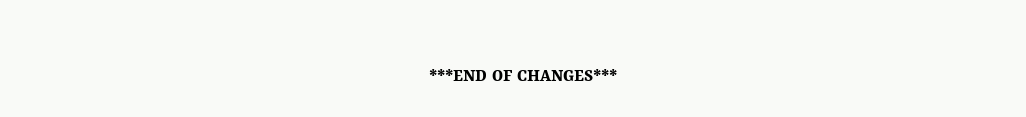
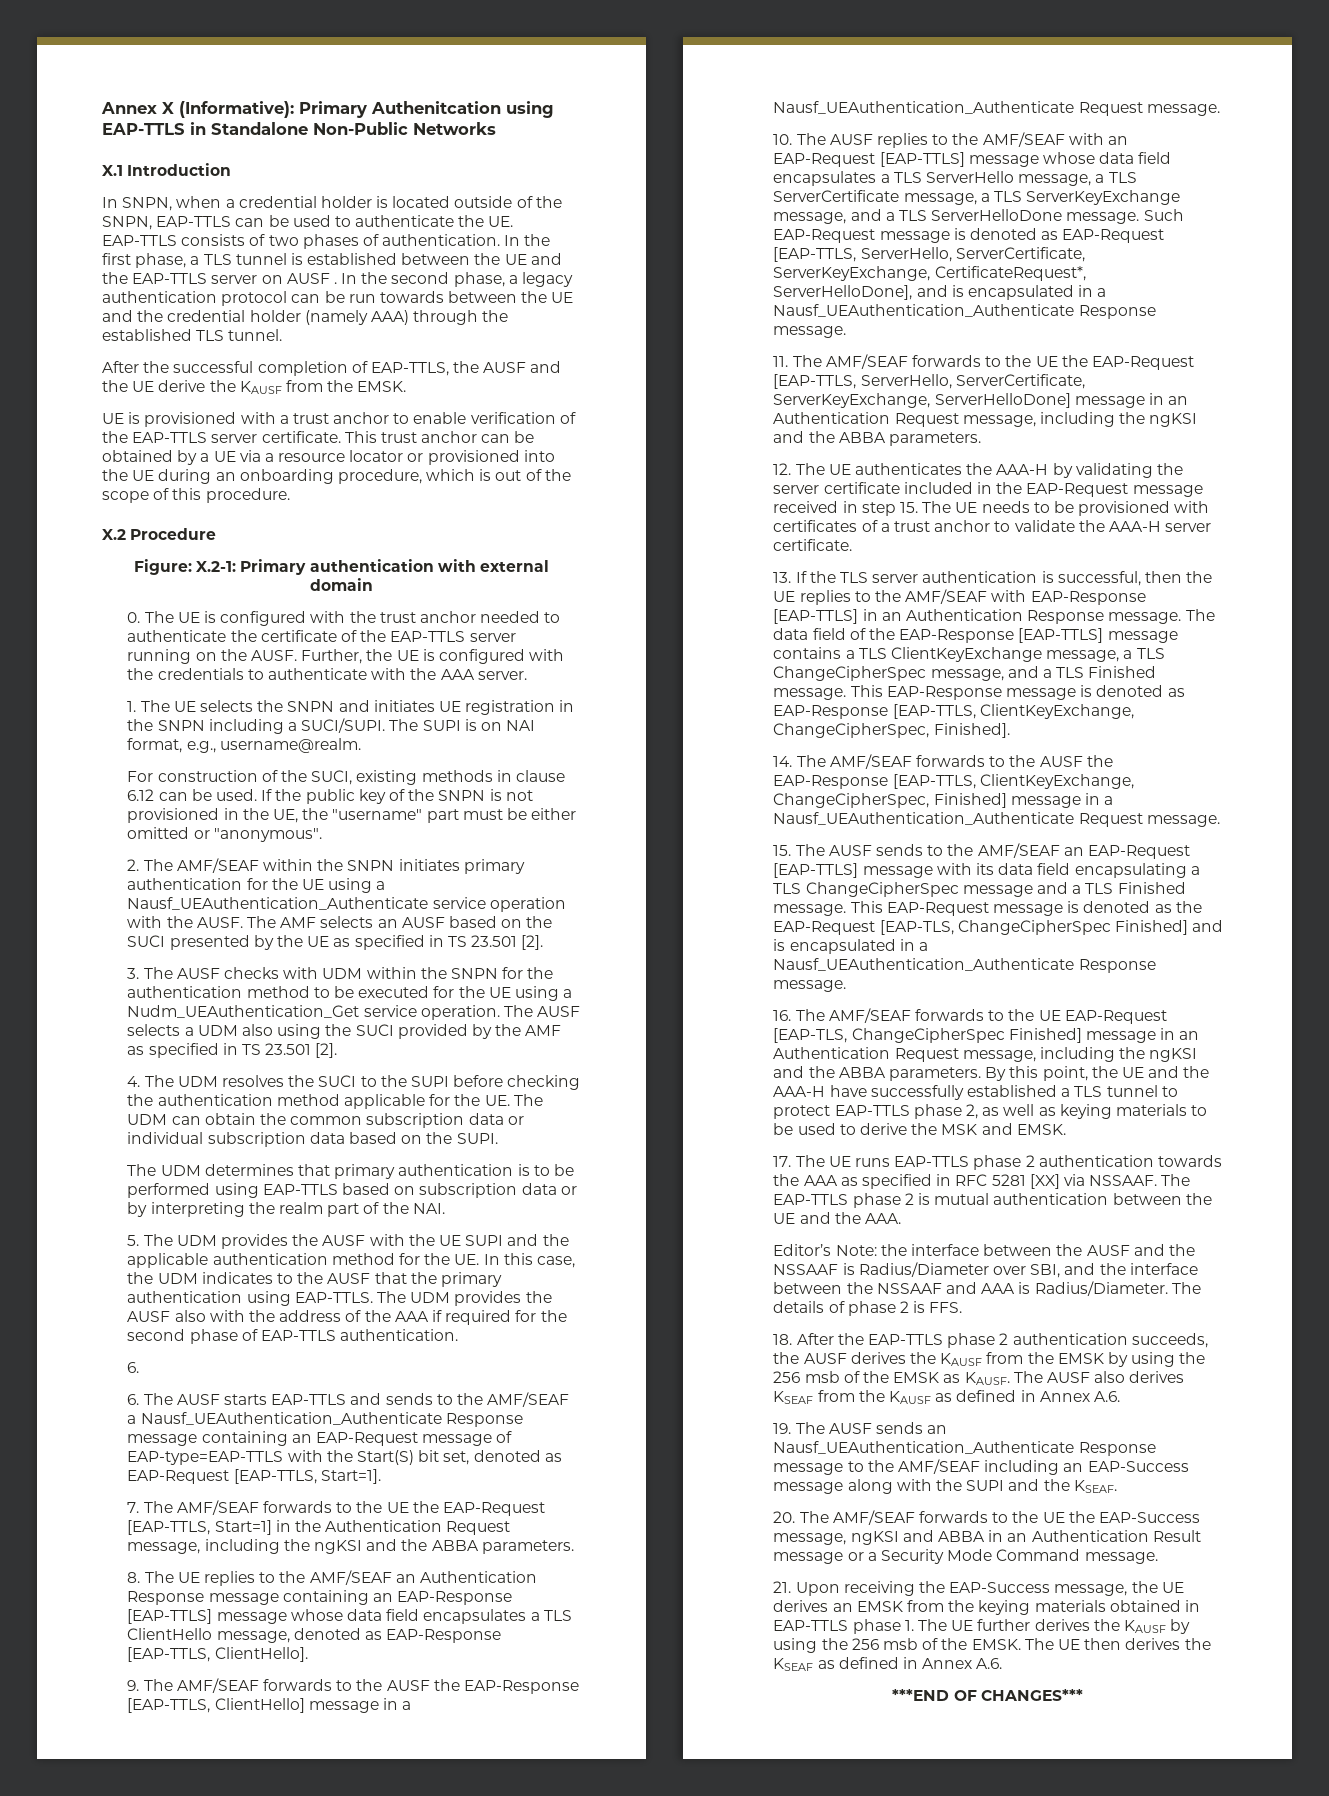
(428, 75) none -> [101,101,554,118] [102,122,496,135] [102,163,232,176] [102,196,562,211] [102,215,514,230] [102,234,551,249] [102,253,562,268] [102,272,574,287] [102,291,574,306] [102,310,509,325] [102,329,283,341] [102,361,562,376] [102,380,407,394] [102,412,576,427] [102,431,535,443] [102,450,555,465] [102,469,571,484] [102,488,290,503] [102,528,217,540] [134,559,549,575] [310,578,373,591] [127,611,561,626] [127,630,516,642] [127,649,565,664] [127,668,527,680] [127,700,575,715] [127,718,536,734] [127,738,361,753] [127,770,565,785] [127,789,533,804] [127,808,577,823] [127,827,322,842] [127,858,525,874] [127,878,386,893] [127,897,566,912] [127,916,553,928] [127,935,544,950] [127,967,554,979] [127,986,573,1001] [127,1005,581,1020] [127,1024,562,1039] [127,1043,338,1058] [127,1075,581,1090] [127,1094,543,1109] [127,1113,524,1128] [127,1132,498,1147] [127,1164,574,1179] [127,1183,577,1198] [127,1202,445,1217] [127,1234,569,1249] [127,1253,575,1268] [127,1272,502,1287] [127,1291,552,1306] [127,1310,567,1325] [127,1329,459,1344] [127,1362,140,1373] [127,1392,570,1407] [127,1412,523,1427] [127,1431,513,1446] [127,1450,562,1465] [127,1469,381,1484] [127,1500,545,1516] [127,1520,511,1535] [127,1539,574,1554] [127,1570,537,1586] [127,1590,513,1605] [127,1609,572,1624] [127,1628,502,1643] [127,1647,308,1662] [127,1678,579,1694] [127,1698,412,1713] [773,101,1220,116] [773,132,1128,148] [773,152,1172,167] [773,171,1137,186] [773,190,1181,205] [773,209,1184,224] [773,228,1165,243] [773,247,1085,262] [773,266,1086,281] [773,285,1107,300] [773,304,1156,319] [773,326,847,338] [773,354,1194,370] [773,374,1085,389] [773,393,1189,408] [773,412,1198,427] [773,431,982,446] [773,463,1183,478] [773,482,1203,497] [773,501,1210,516] [773,520,1212,532] [773,539,853,551] [773,571,1213,586] [773,589,1146,605] [773,609,1215,624] [773,628,1178,643] [773,647,1165,662] [773,666,1157,681] [773,685,1185,700] [773,704,1134,719] [773,723,1010,738] [773,754,1113,769] [773,774,1134,789] [773,793,1114,808] [773,812,1220,827] [773,843,1190,859] [773,863,1200,878] [773,882,1186,897] [773,901,1202,916] [773,920,1224,935] [773,939,929,954] [773,958,1156,973] [773,980,847,992] [773,1008,1167,1024] [773,1028,1200,1043] [773,1047,1198,1062] [773,1066,1210,1081] [773,1085,1178,1100] [773,1104,1208,1119] [773,1123,1066,1135] [773,1155,1222,1170] [773,1174,1191,1189] [773,1193,1212,1208] [773,1212,902,1224] [773,1244,1195,1256] [773,1262,1198,1278] [773,1281,1201,1296] [773,1301,963,1316] [773,1333,1208,1348] [773,1352,1206,1367] [773,1371,1185,1385] [773,1390,1120,1404] [773,1422,948,1434] [773,1441,1156,1456] [773,1459,1189,1475] [773,1479,1117,1494] [773,1510,1200,1525] [773,1530,1201,1545] [773,1549,1158,1564] [773,1581,1184,1596] [773,1600,1200,1615] [773,1619,1191,1634] [773,1638,1211,1653] [773,1657,1003,1671] Annex X (Informative): Primary Authenitcation using EAP-TTLS in Standalone Non-Public Networks // X.1 Introduction // In SNPN, when a credential holder is located outside of the SNPN, EAP-TTLS can be used to authenticate the UE. EAP-TTLS consists of two phases of authentication. In the first phase, a TLS tunnel is established between the UE and the EAP-TTLS server on AUSF . In the second phase, a legacy authentication protocol can be run towards between the UE and the credential holder (namely AAA) through the established TLS tunnel. // After the successful completion of EAP-TTLS, the AUSF and the UE derive the KAUSF from the EMSK. // UE is provisioned with a trust anchor to enable verification of the EAP-TTLS server certificate. This trust anchor can be obtained by a UE via a resource locator or provisioned into the UE during an onboarding procedure, which is out of the scope of this procedure. // X.2 Procedure // Figure: X.2-1: Primary authentication with external domain // 0. The UE is configured with the trust anchor needed to authenticate the certificate of the EAP-TTLS server running on the AUSF. Further, the UE is configured with the credentials to authenticate with the AAA server. // 1. The UE selects the SNPN and initiates UE registration in the SNPN including a SUCI/SUPI. The SUPI is on NAI format, e.g., username@realm. // For construction of the SUCI, existing methods in clause 6.12 can be used. If the public key of the SNPN is not provisioned in the UE, the "username" part must be either omitted or "anonymous". // 2. The AMF/SEAF within the SNPN initiates primary authentication for the UE using a Nausf_UEAuthentication_Authenticate service operation with the AUSF. The AMF selects an AUSF based on the SUCI presented by the UE as specified in TS 23.501 [2]. // 3. The AUSF checks with UDM within the SNPN for the authentication method to be executed for the UE using a Nudm_UEAuthentication_Get service operation. The AUSF selects a UDM also using the SUCI provided by the AMF as specified in TS 23.501 [2]. // 4. The UDM resolves the SUCI to the SUPI before checking the authentication method applicable for the UE. The UDM can obtain the common subscription data or individual subscription data based on the SUPI. // The UDM determines that primary authentication is to be performed using EAP-TTLS based on subscription data or by interpreting the realm part of the NAI. // 5. The UDM provides the AUSF with the UE SUPI and the applicable authentication method for the UE. In this case, the UDM indicates to the AUSF that the primary authentication using EAP-TTLS. The UDM provides the AUSF also with the address of the AAA if required for the second phase of EAP-TTLS authentication. // 6. // 6. The AUSF starts EAP-TTLS and sends to the AMF/SEAF a Nausf_UEAuthentication_Authenticate Response message containing an EAP-Request message of EAP-type=EAP-TTLS with the Start(S) bit set, denoted as EAP-Request [EAP-TTLS, Start=1]. // 7. The AMF/SEAF forwards to the UE the EAP-Request [EAP-TTLS, Start=1] in the Authentication Request message, including the ngKSI and the ABBA parameters. // 8. The UE replies to the AMF/SEAF an Authentication Response message containing an EAP-Response [EAP-TTLS] message whose data field encapsulates a TLS ClientHello message, denoted as EAP-Response [EAP-TTLS, ClientHello]. // 9. The AMF/SEAF forwards to the AUSF the EAP-Response [EAP-TTLS, ClientHello] message in a Nausf_UEAuthentication_Authenticate Request message. // 10. The AUSF replies to the AMF/SEAF with an EAP-Request [EAP-TTLS] message whose data field encapsulates a TLS ServerHello message, a TLS ServerCertificate message, a TLS ServerKeyExchange message, and a TLS ServerHelloDone message. Such EAP-Request message is denoted as EAP-Request [EAP-TTLS, ServerHello, ServerCertificate, ServerKeyExchange, CertificateRequest*, ServerHelloDone], and is encapsulated in a Nausf_UEAuthentication_Authenticate Response message. // 11. The AMF/SEAF forwards to the UE the EAP-Request [EAP-TTLS, ServerHello, ServerCertificate, ServerKeyExchange, ServerHelloDone] message in an Authentication Request message, including the ngKSI and the ABBA parameters. // 12. The UE authenticates the AAA-H by validating the server certificate included in the EAP-Request message received in step 15. The UE needs to be provisioned with certificates of a trust anchor to validate the AAA-H server certificate. // 13. If the TLS server authentication is successful, then the UE replies to the AMF/SEAF with EAP-Response [EAP-TTLS] in an Authentication Response message. The data field of the EAP-Response [EAP-TTLS] message contains a TLS ClientKeyExchange message, a TLS ChangeCipherSpec message, and a TLS Finished message. This EAP-Response message is denoted as EAP-Response [EAP-TTLS, ClientKeyExchange, ChangeCipherSpec, Finished]. // 14. The AMF/SEAF forwards to the AUSF the EAP-Response [EAP-TTLS, ClientKeyExchange, ChangeCipherSpec, Finished] message in a Nausf_UEAuthentication_Authenticate Request message. // 15. The AUSF sends to the AMF/SEAF an EAP-Request [EAP-TTLS] message with its data field encapsulating a TLS ChangeCipherSpec message and a TLS Finished message. This EAP-Request message is denoted as the EAP-Request [EAP-TLS, ChangeCipherSpec Finished] and is encapsulated in a Nausf_UEAuthentication_Authenticate Response message. // 16. The AMF/SEAF forwards to the UE EAP-Request [EAP-TLS, ChangeCipherSpec Finished] message in an Authentication Request message, including the ngKSI and the ABBA parameters. By this point, the UE and the AAA-H have successfully established a TLS tunnel to protect EAP-TTLS phase 2, as well as keying materials to be used to derive the MSK and EMSK. // 17. The UE runs EAP-TTLS phase 2 authentication towards the AAA as specified in RFC 5281 [XX] via NSSAAF. The EAP-TTLS phase 2 is mutual authentication between the UE and the AAA. // Editor’s Note: the interface between the AUSF and the NSSAAF is Radius/Diameter over SBI, and the interface between the NSSAAF and AAA is Radius/Diameter. The details of phase 2 is FFS. // 18. After the EAP-TTLS phase 2 authentication succeeds, the AUSF derives the KAUSF from the EMSK by using the 256 msb of the EMSK as KAUSF. The AUSF also derives KSEAF from the KAUSF as defined in Annex A.6. // 19. The AUSF sends an Nausf_UEAuthentication_Authenticate Response message to the AMF/SEAF including an EAP-Success message along with the SUPI and the KSEAF. // 20. The AMF/SEAF forwards to the UE the EAP-Success message, ngKSI and ABBA in an Authentication Result message or a Security Mode Command message. // 21. Upon receiving the EAP-Success message, the UE derives an EMSK from the keying materials obtained in EAP-TTLS phase 1. The UE further derives the KAUSF by using the 256 msb of the EMSK. The UE then derives the KSEAF as defined in Annex A.6. //

